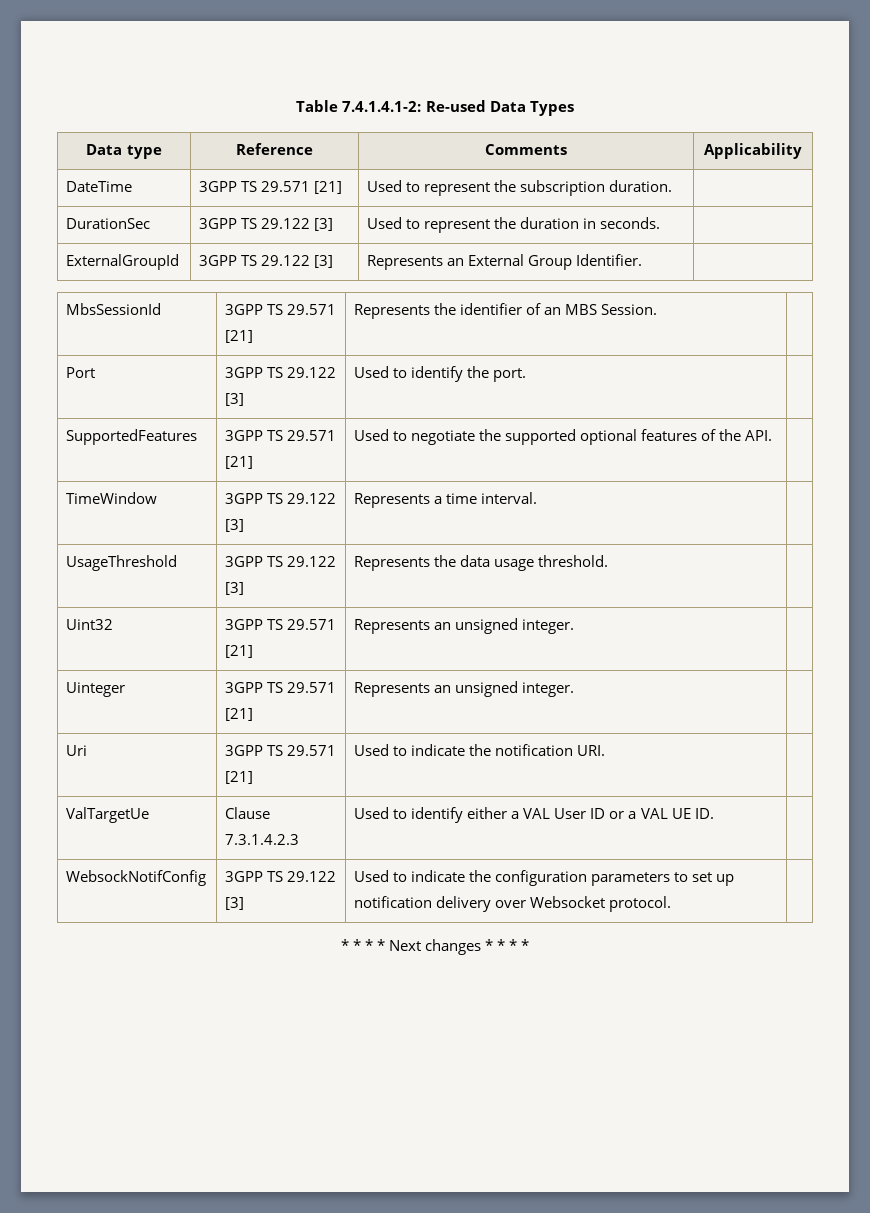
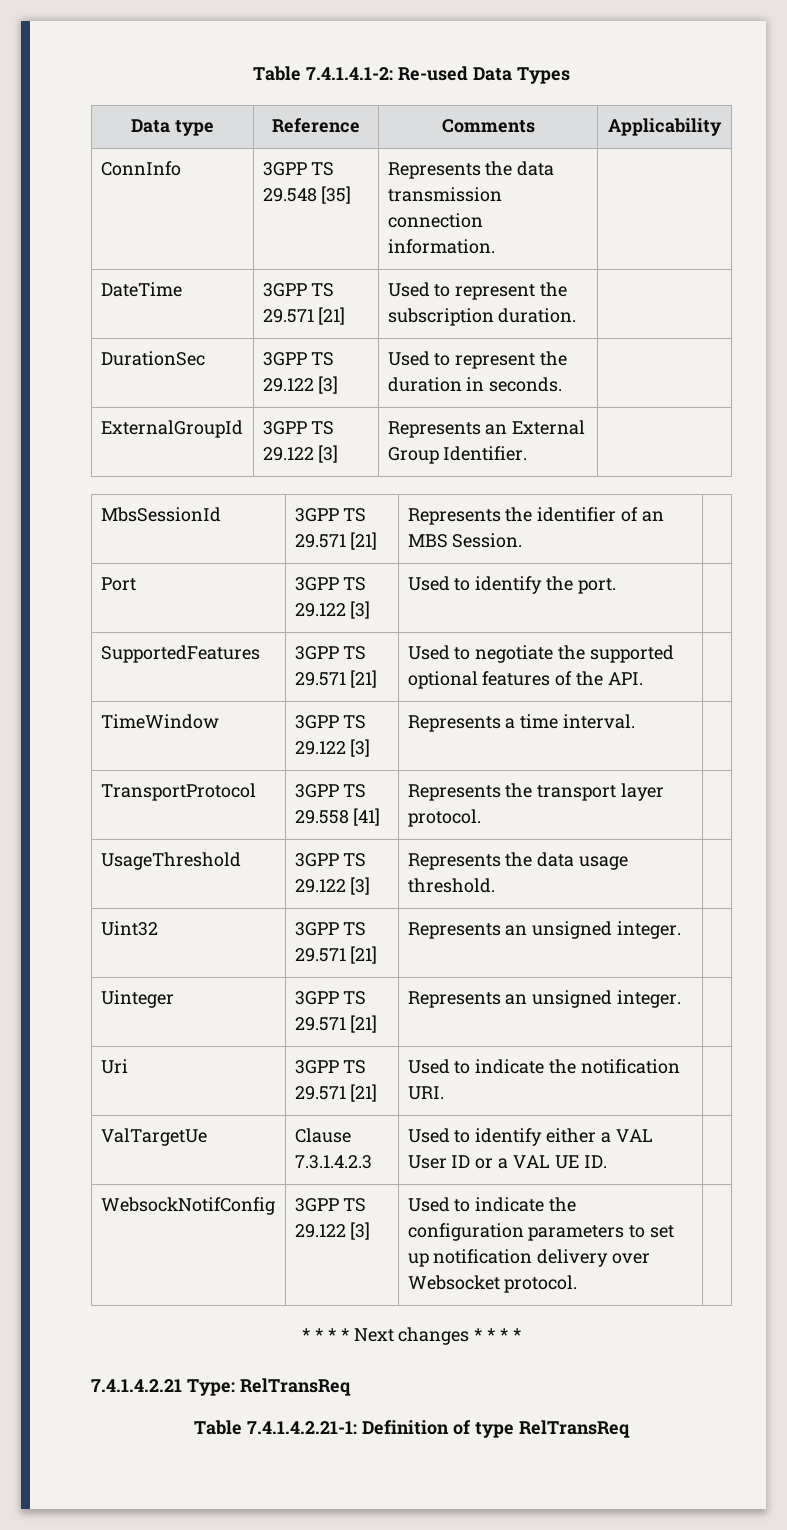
(802, 151) none -> [100,161,181,176] [262,162,335,176] [262,186,352,204] [387,161,555,179] [387,187,502,202] [387,213,483,228] [387,239,495,254] // ConnInfo | 3GPP TS 29.548 [35] | Represents the data transmission connection information. |
(538, 498) none -> [100,783,256,801] [294,784,367,798] [294,808,381,826] [407,783,665,801] [407,809,481,827] // TransportProtocol | 3GPP TS 29.558 [41] | Represents the transport layer protocol. |
(530, 945) none -> [91,1378,351,1396] [194,1420,630,1438] // 7.4.1.4.2.21 Type: RelTransReq // Table 7.4.1.4.2.21-1: Definition of type RelTransReq

